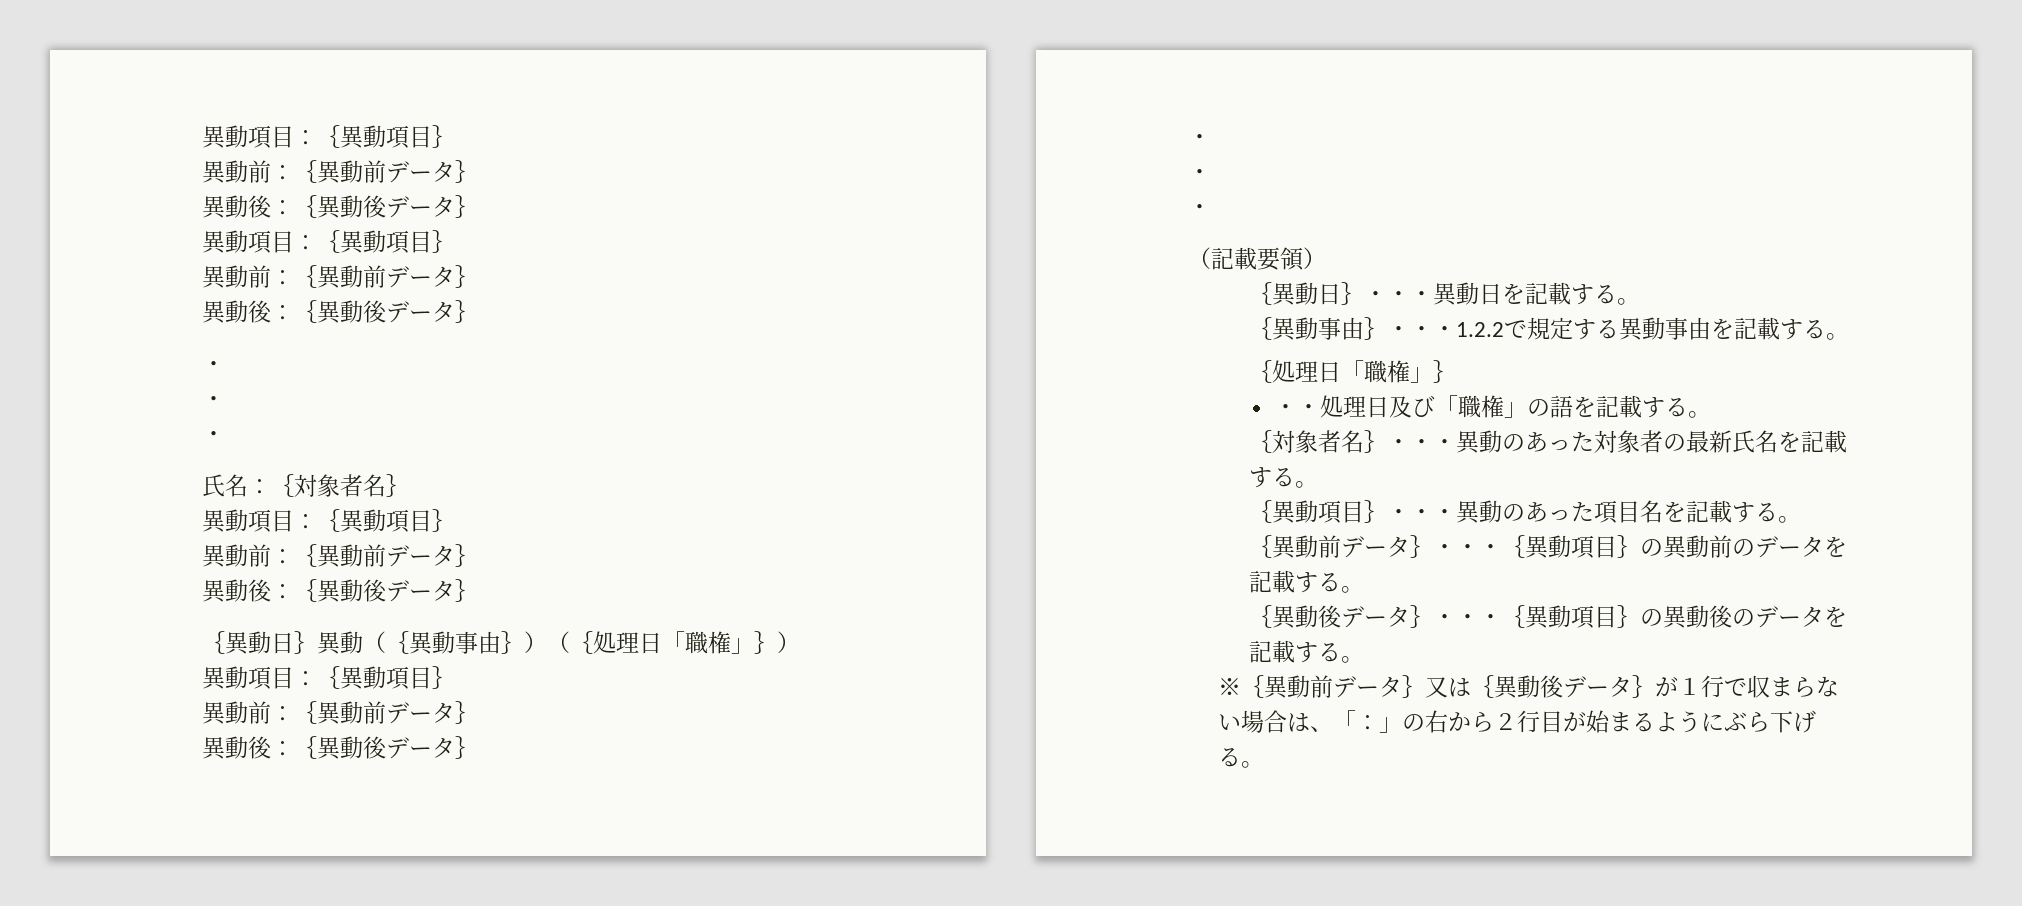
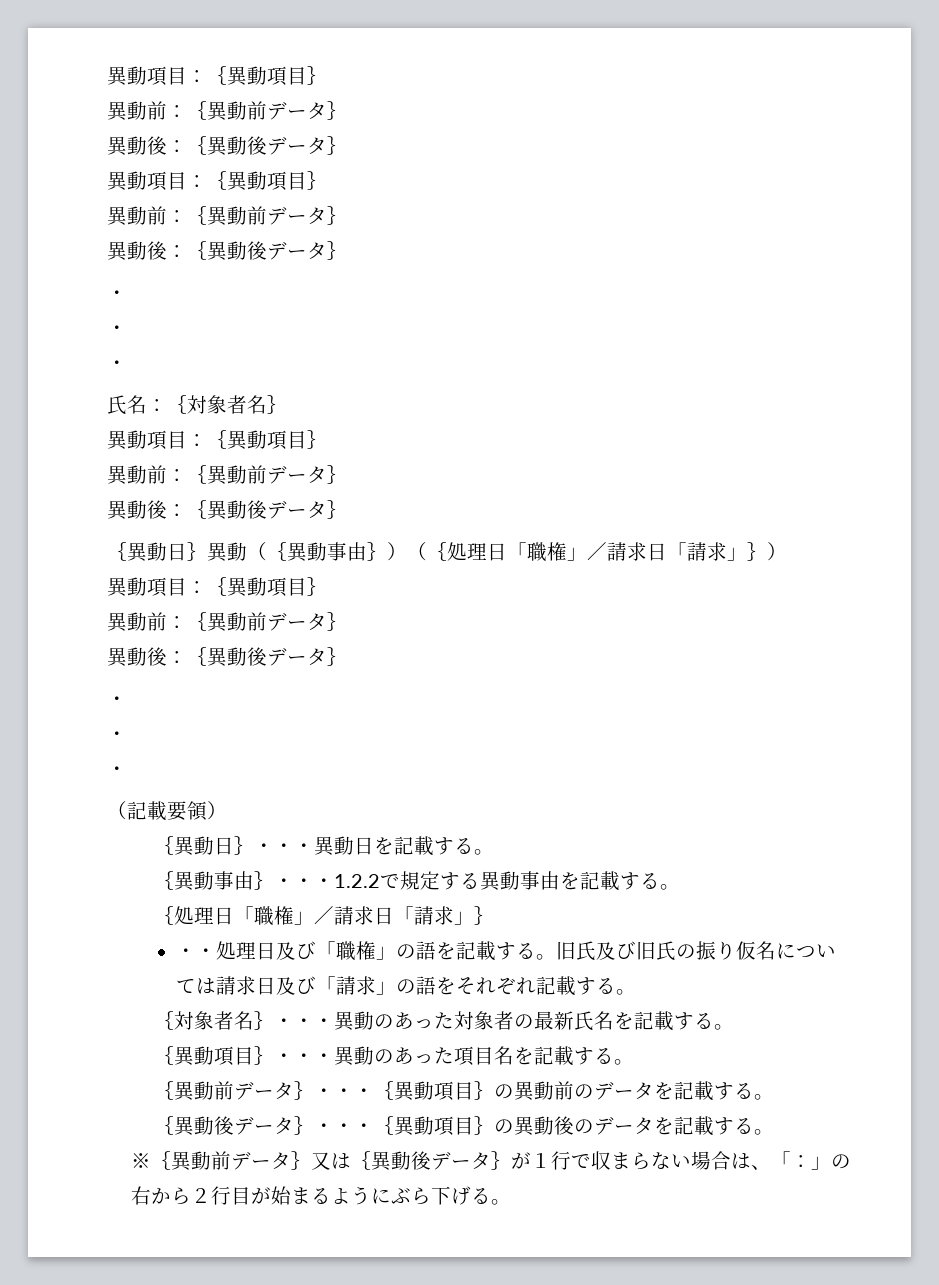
(755, 646) none -> [587,542,748,561] ／請求日「請求」
(1433, 375) none -> [314,906,475,925] ／請求日「請求」
(1711, 414) none -> [555,941,836,961] [175,976,636,996] 旧氏及び旧氏の振り仮名については請求日及び「請求」の語をそれぞれ記載する。

